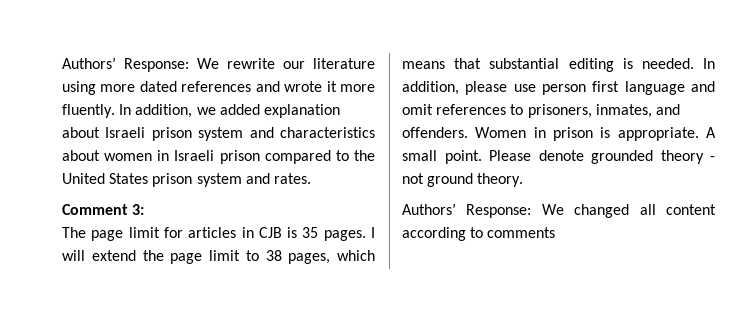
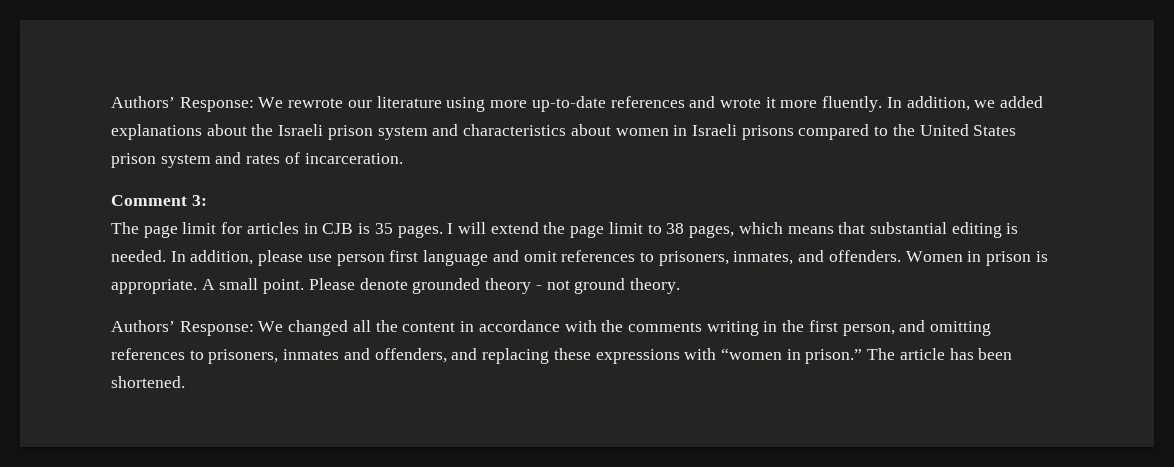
[62,57,275,72] Authors’ Response: We rewrite -> [111,96,344,112] Authors’ Response: We rewrote
[139,81,177,92] dated -> [531,96,606,112] up-to-date
[263,104,340,118] [62,127,100,138] explanation about -> [111,124,274,140] explanations about the
[219,150,260,164] prison -> [741,125,794,140] prisons
[273,173,311,184] rates. -> [246,152,403,164] rates of incarceration.
[666,204,716,215] [402,227,556,241] content according to comments -> [375,320,992,336] [111,348,1013,364] [111,376,185,388] the content in accordance with the comments writing in the first person, and omitting references to prisoners, inmates and offenders, and replacing these expressions with “women in prison.” The article has been shortened.

